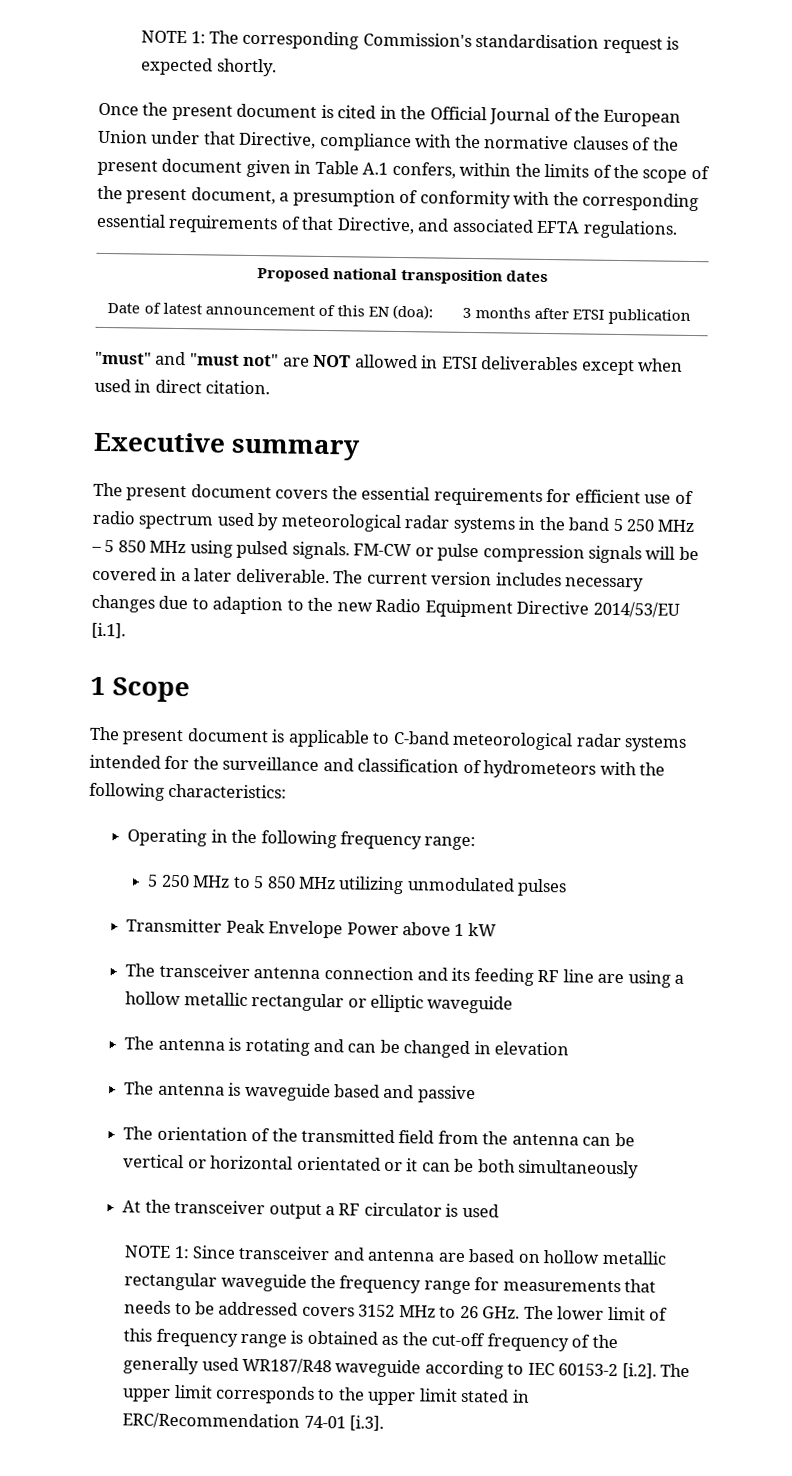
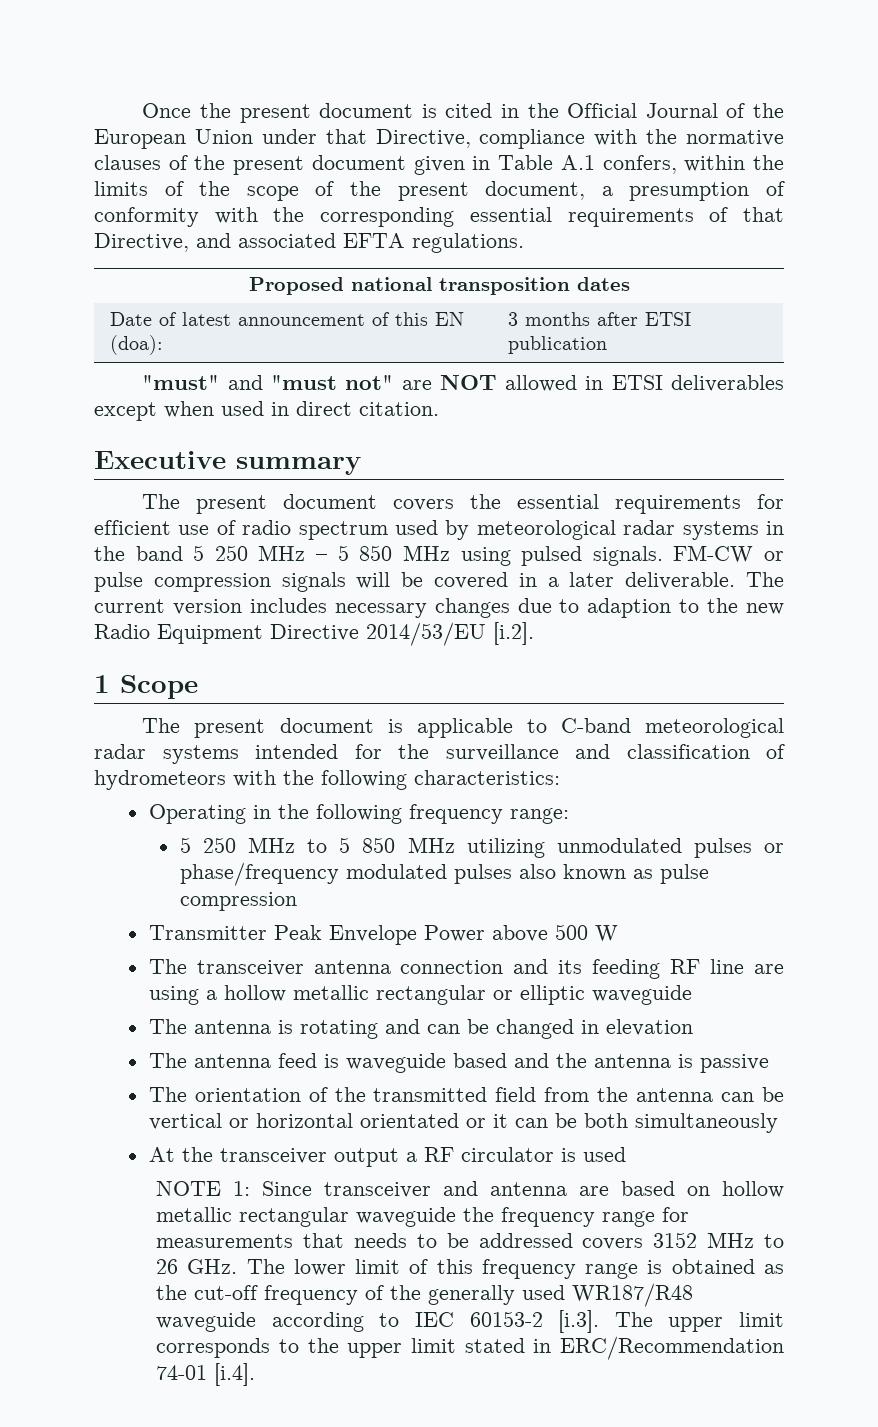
[141,30,680,54] [141,57,277,77] NOTE 1: The corresponding Commission's standardisation request is expected shortly. // -> (142, 110) none
[91,622,126,639] [i.1]. -> [493,622,534,645] [i.2].
(568, 887) none -> [764,843,784,853] [179,862,709,886] [179,892,297,911] or phase/frequency modulated pulses also known as pulse compression
[454,922,497,937] 1 kW -> [554,924,618,942] 500 W
(225, 1089) none -> [277,1053,317,1068] feed
(415, 1091) none -> [555,1053,693,1068] the antenna is
[621,1363,657,1379] [i.2]. -> [558,1310,600,1333] [i.3].
[349,1415,385,1431] [i.3]. -> [214,1363,256,1386] [i.4].

